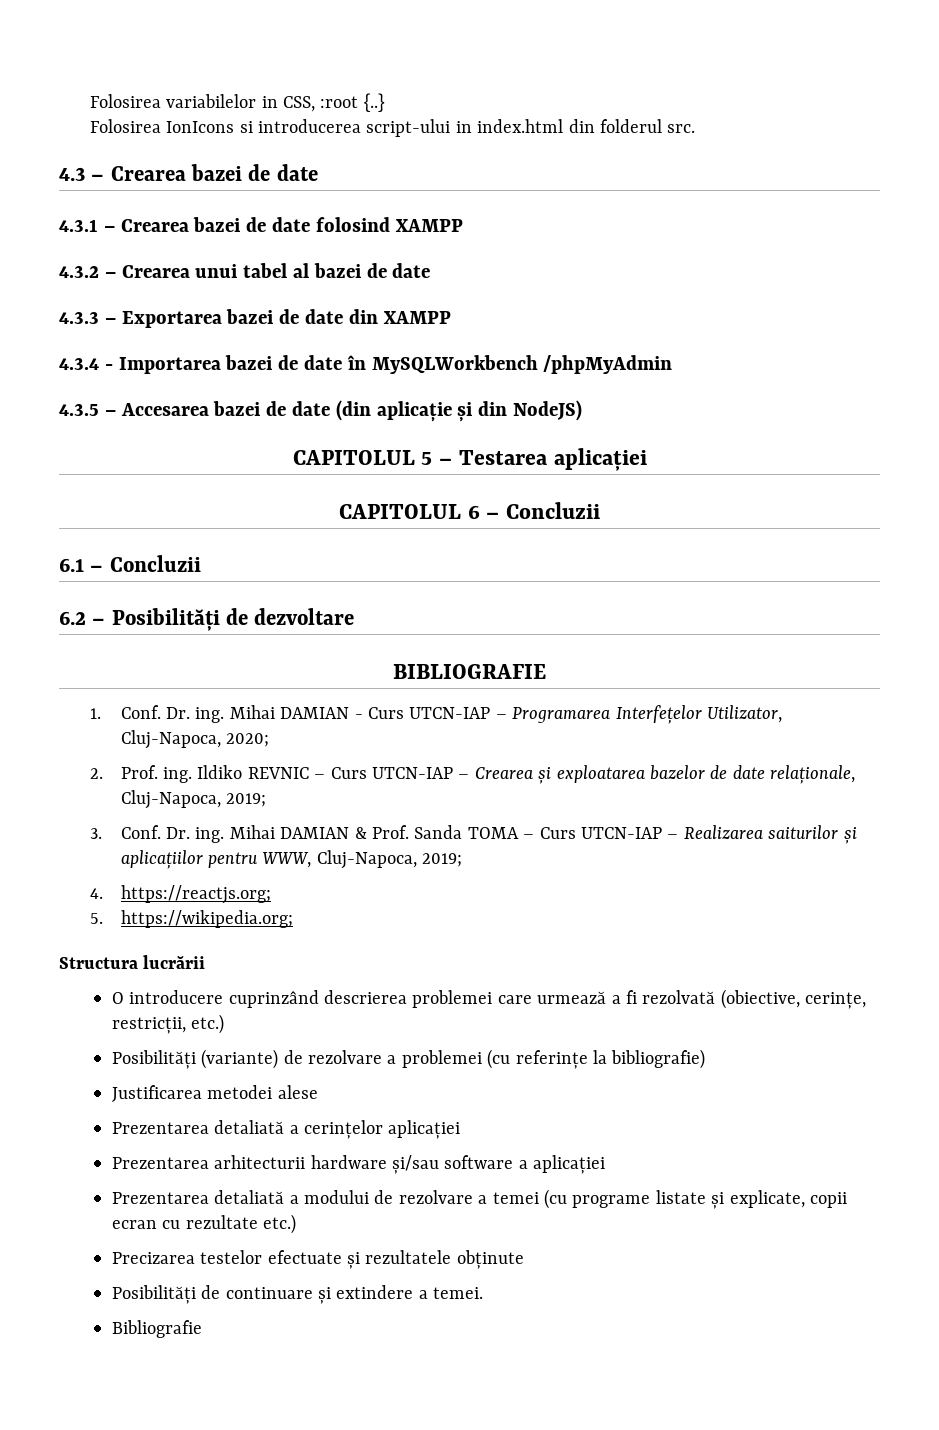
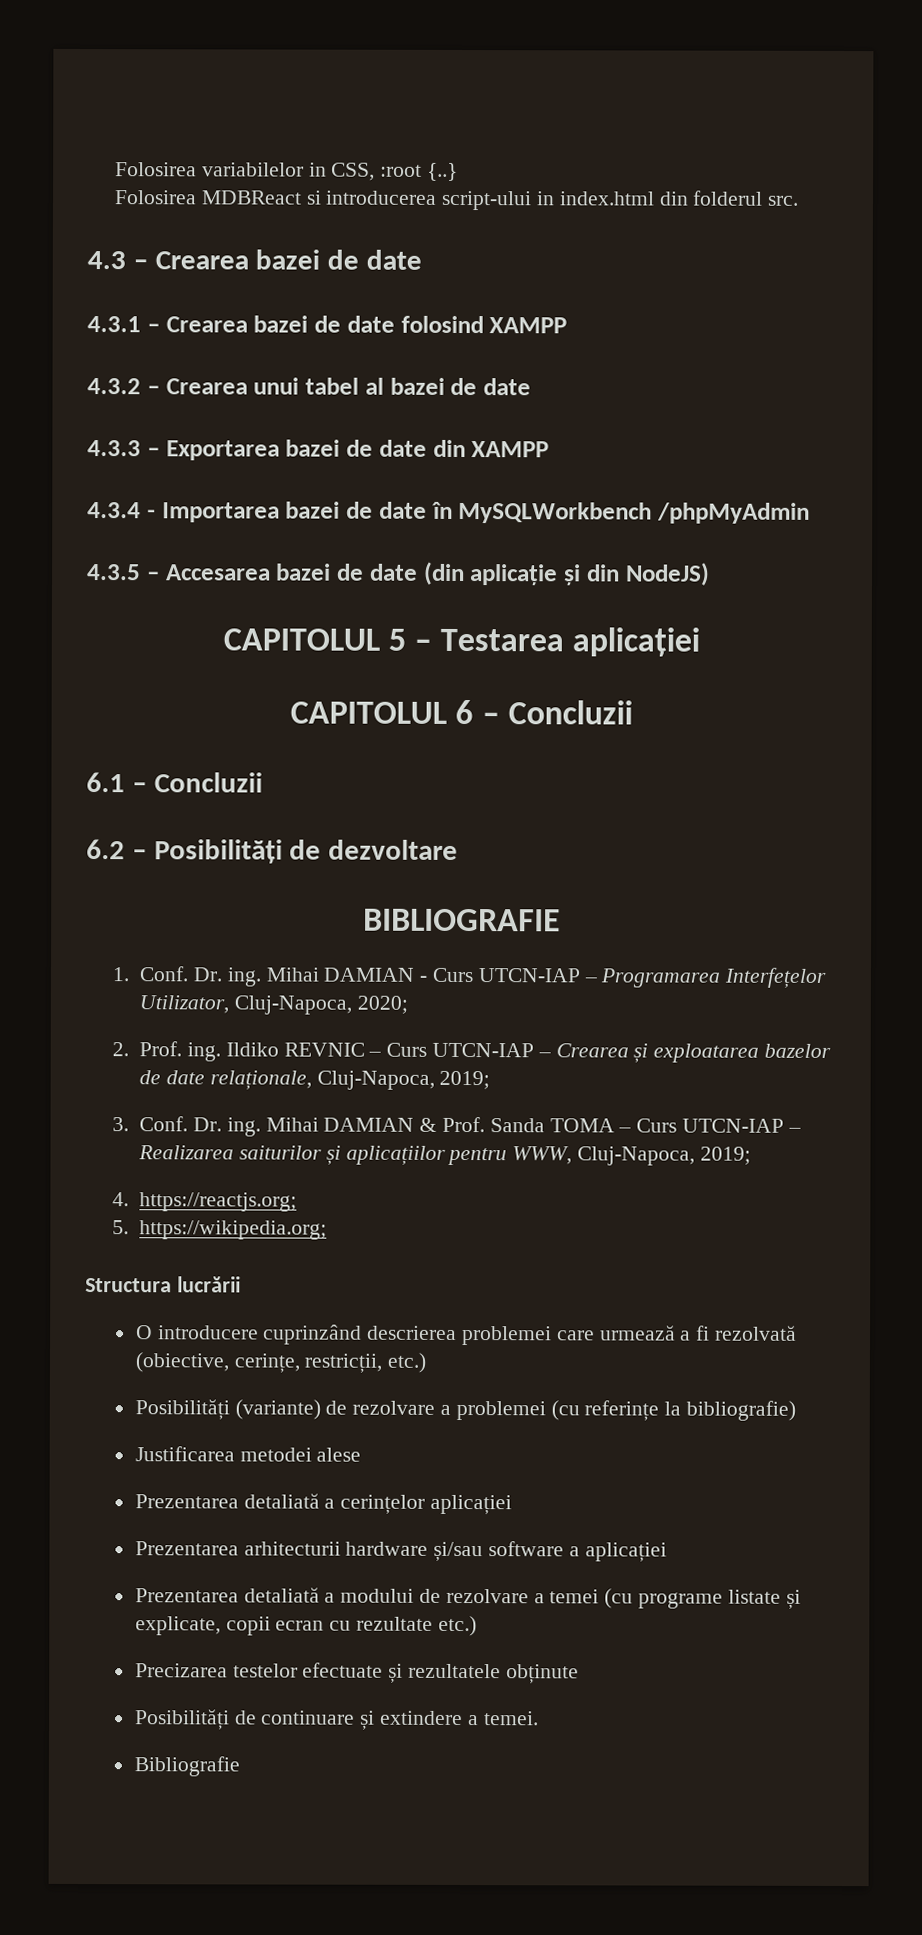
[166,121,235,133] IonIcons -> [200,190,302,205] MDBReact

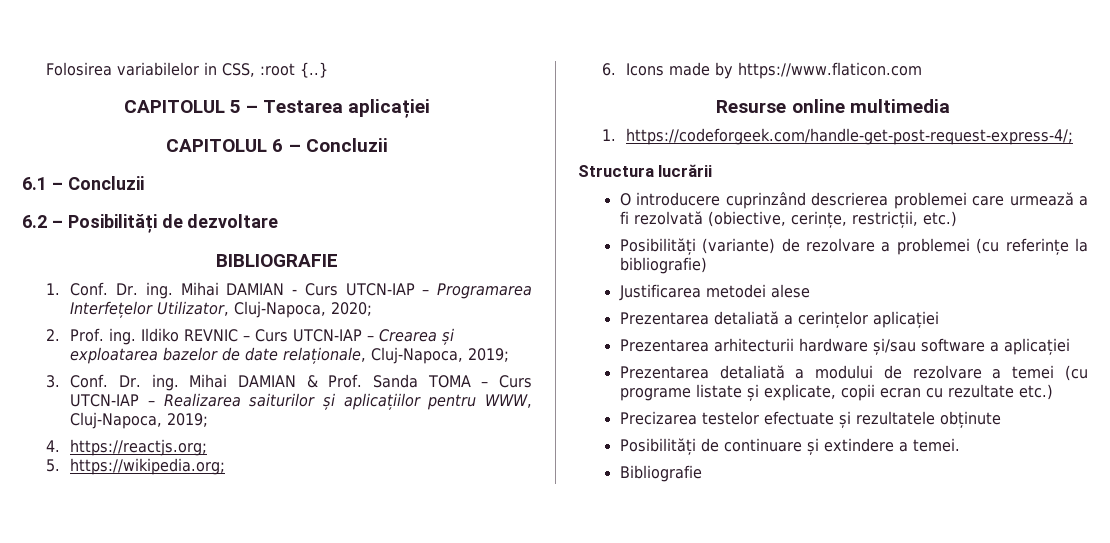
[114,190,800,211] [87,249,423,270] [87,315,568,334] [87,377,531,396] [87,439,550,461] [87,501,810,524] [87,561,710,586] // Folosirea MDBReact si introducerea script-ului in index.html din folderul src. // 4.3 – Crearea bazei de date // 4.3.1 – Crearea bazei de date folosind XAMPP // 4.3.2 – Crearea unui tabel al bazei de date // 4.3.3 – Exportarea bazei de date din XAMPP // 4.3.4 - Importarea bazei de date în MySQLWorkbench /phpMyAdmin // 4.3.5 – Accesarea bazei de date (din aplicație și din NodeJS) -> (329, 70) none
(328, 1230) none -> [602,62,923,79] [716,99,950,113] [602,128,1074,145] // 6. Icons made by https://www.flaticon.com // Resurse online multimedia // 1. https://codeforgeek.com/handle-get-post-request-express-4/;

